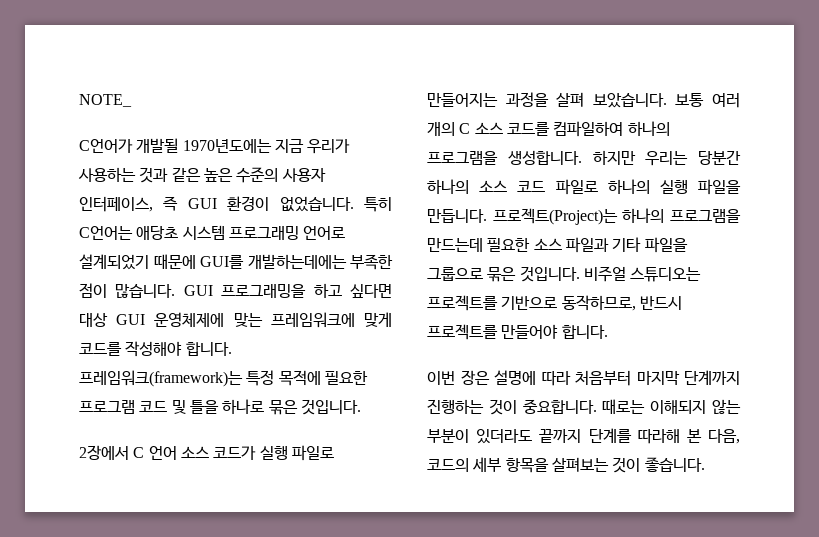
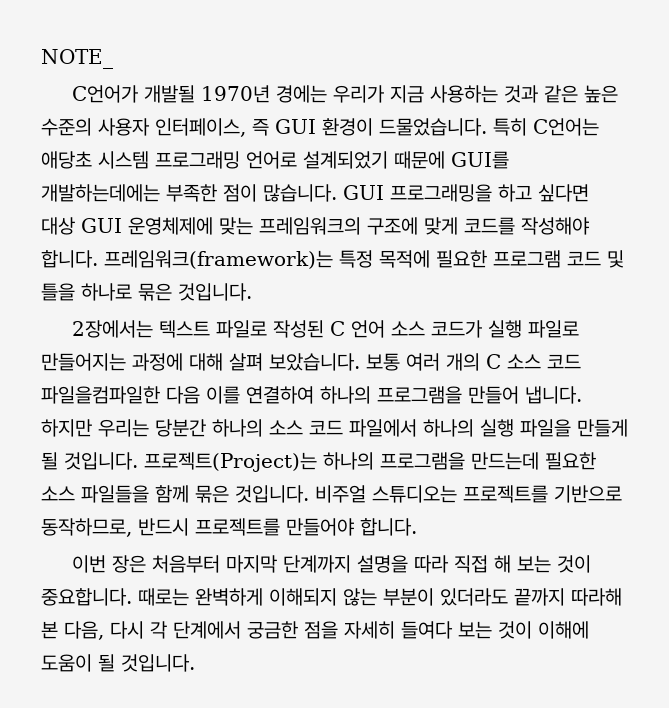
[182,139,351,154] 1970년도에는 지금 우리가 -> [200,85,424,103] 1970년 경에는 우리가 지금
[279,196,354,212] 없었습니다. -> [379,118,487,136] 드물었습니다.
[270,312,355,328] 프레임워크에 -> [259,217,418,235] 프레임워크의 구조에
[79,445,129,460] 2장에서 -> [71,320,324,338] 2장에서는 텍스트 파일로 작성된
[505,92,549,107] 과정을 -> [132,353,223,371] 과정에 대해
[506,121,670,137] [427,150,582,165] 코드를 컴파일하여 하나의 프로그램을 생성합니다. -> [547,354,581,369] [41,386,582,404] 코드 파일을컴파일한 다음 이를 연결하여 하나의 프로그램을 만들어 냅니다.
[555,179,598,195] 파일로 -> [349,419,417,437] 파일에서
[427,209,487,223] 만듭니다. -> [577,419,628,437] [41,452,138,470] 만들게 될 것입니다.
[565,237,688,253] [427,267,483,281] 파일과 기타 파일을 그룹으로 -> [81,485,189,503] 파일들을 함께
[494,370,571,386] 설명에 따라 -> (146, 564) none
[427,399,484,414] 진행하는 -> [356,555,551,573] 설명을 따라 직접 해 보는
(646, 406) none -> [195,588,263,606] 완벽하게
[588,428,632,443] 단계를 -> (565, 597) none
[427,457,705,473] 코드의 세부 항목을 살펴보는 것이 좋습니다. -> [110,621,589,639] [41,654,195,672] 다시 각 단계에서 궁금한 점을 자세히 들여다 보는 것이 이해에 도움이 될 것입니다.

